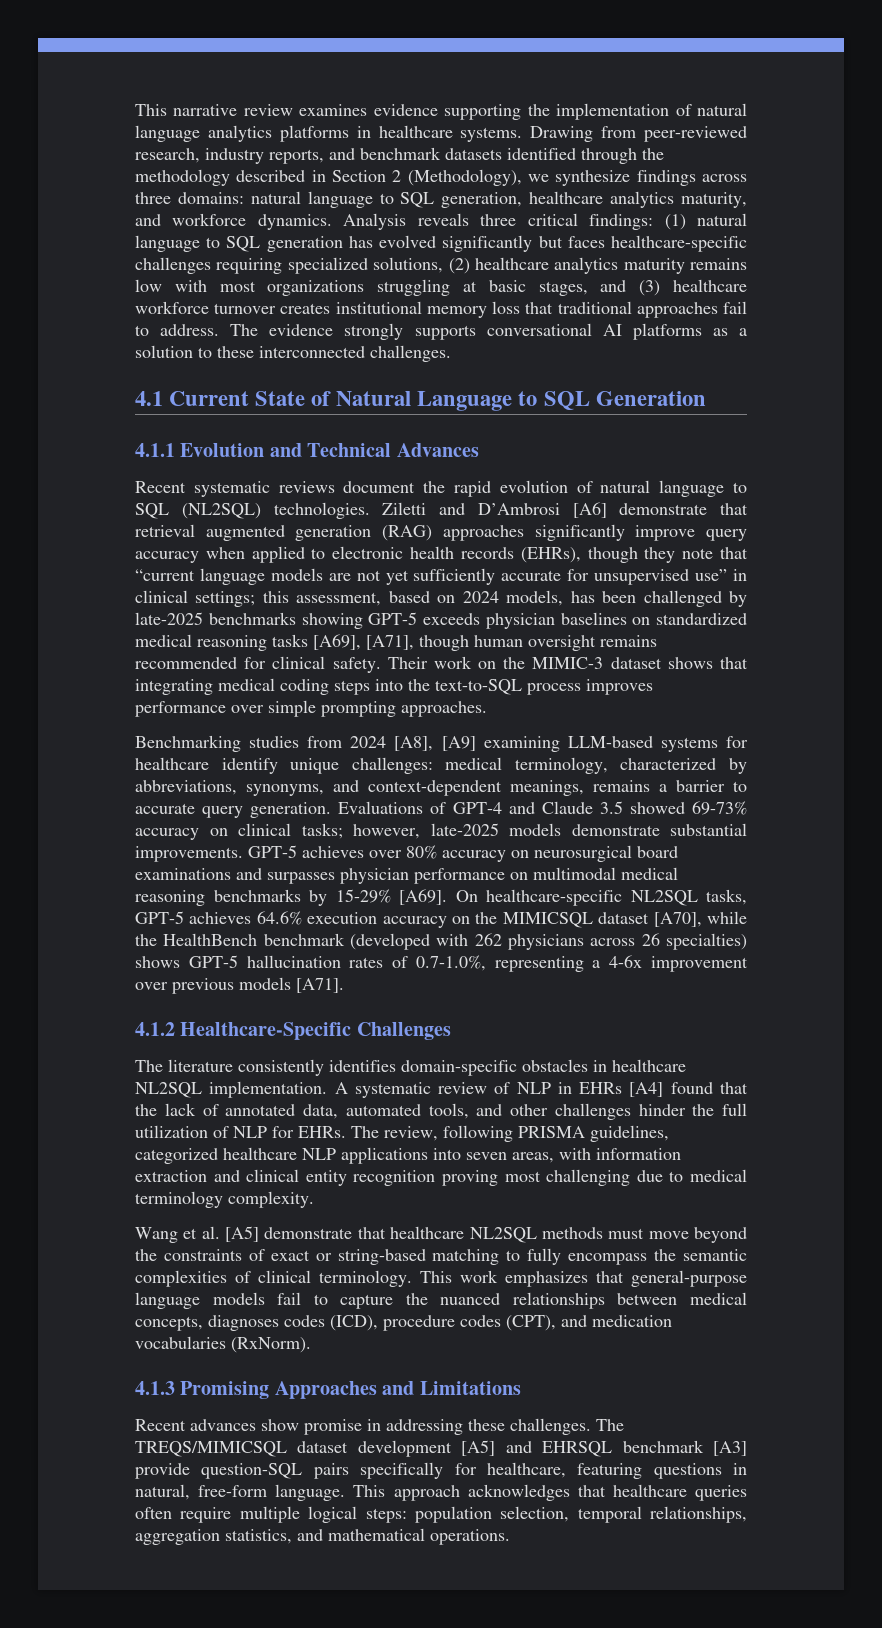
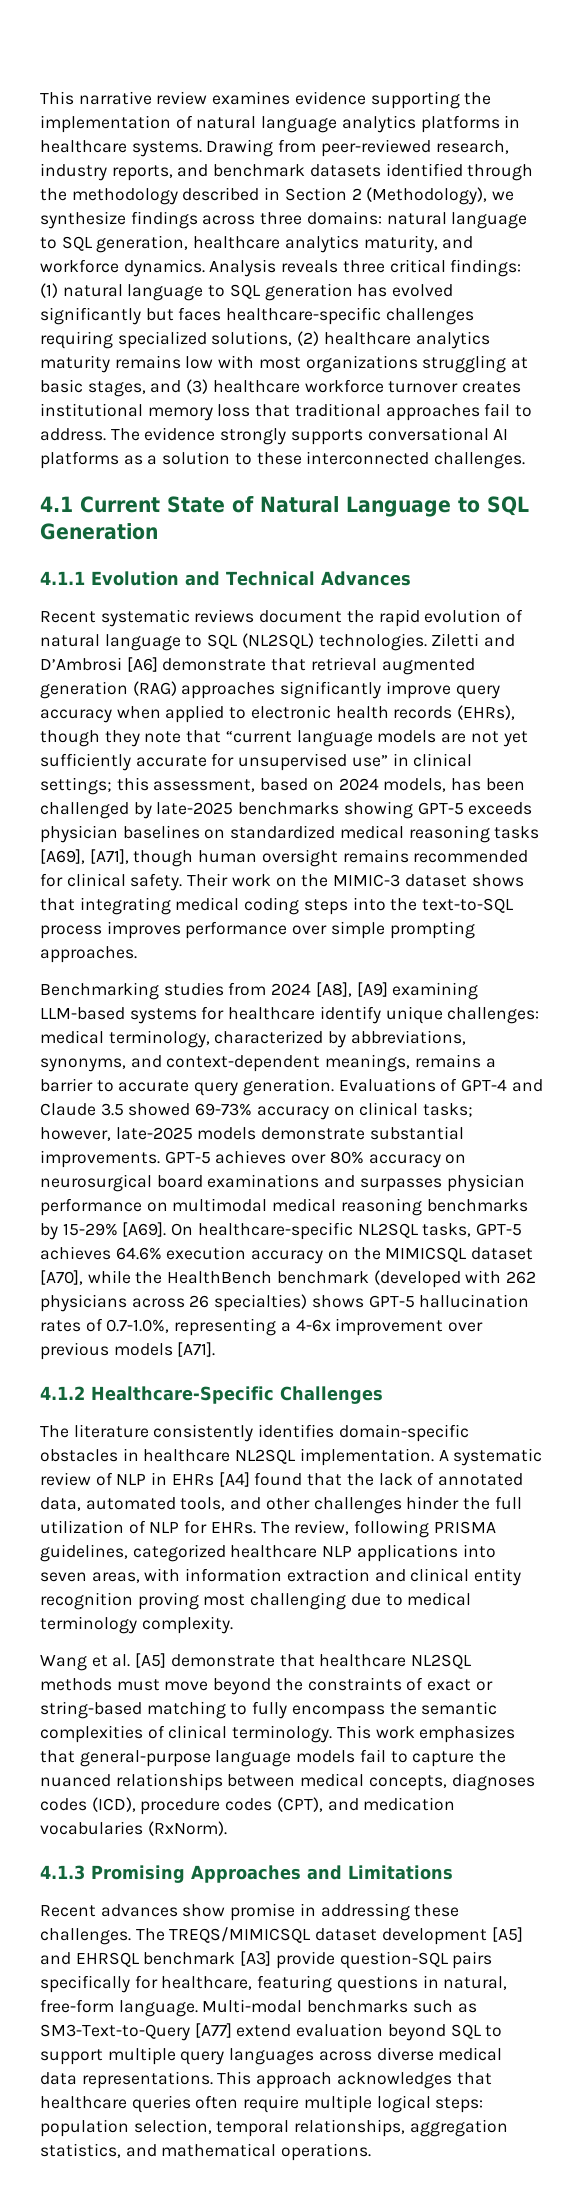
(346, 1492) none -> [202,1999,477,2013] [40,2023,503,2041] [40,2047,503,2065] [40,2071,213,2089] Multi-modal benchmarks such as SM3-Text-to-Query [A77] extend evaluation beyond SQL to support multiple query languages across diverse medical data representations.

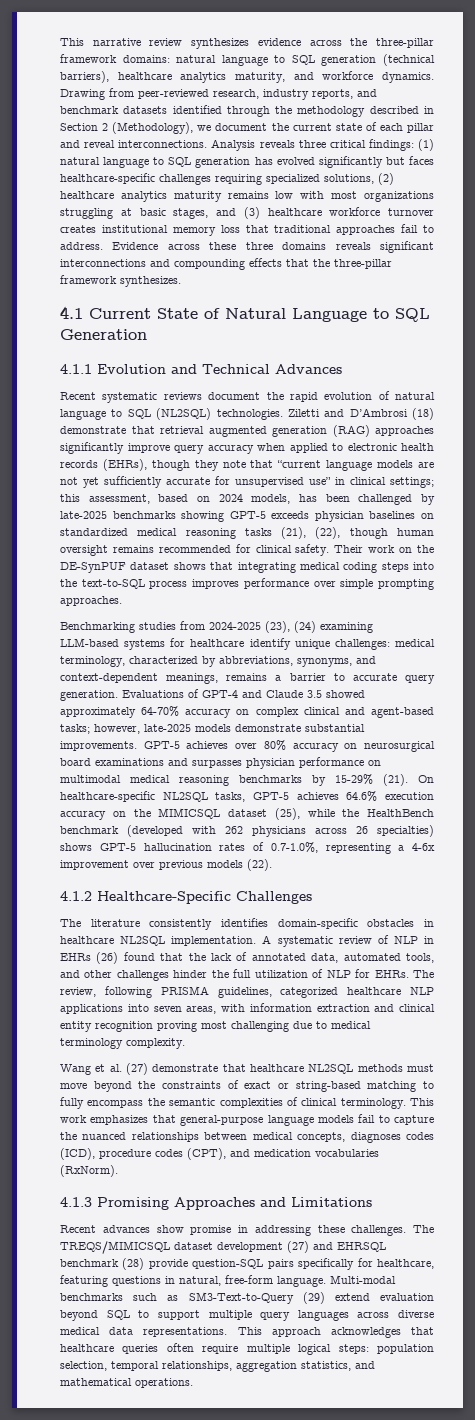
[212,91,492,109] [40,115,521,133] [40,140,202,157] examines evidence supporting the implementation of natural language analytics platforms in healthcare systems. -> [191,38,435,49] [60,54,435,66] [60,71,434,83] synthesizes evidence across the three-pillar framework domains: natural language to SQL generation (technical barriers), healthcare analytics maturity, and workforce dynamics.
[40,211,528,229] [40,235,474,253] [40,259,205,277] synthesize findings across three domains: natural language to SQL generation, healthcare analytics maturity, and workforce dynamics. -> [215,122,435,133] [60,140,208,148] document the current state of each pillar and reveal interconnections.
[110,427,509,445] [40,451,526,469] The evidence strongly supports conversational AI platforms as a solution to these interconnected challenges. -> [112,241,434,253] [60,258,392,270] [60,275,181,287] Evidence across these three domains reveals significant interconnections and compounding effects that the three-pillar framework synthesizes.
[126,657,158,672] [A6] -> [412,408,434,420] (18)
[40,849,129,864] [A69], [A71], -> [281,527,341,539] (21), (22),
[333,874,401,887] MIMIC-3 -> [60,562,126,573] DE-SynPUF
[271,982,388,997] 2024 [A8], [A9] -> [209,621,316,633] 2024-2025 (23), (24)
[195,1102,419,1120] 69-73% accuracy on clinical -> [60,706,434,718] approximately 64-70% accuracy on complex clinical and agent-based
[122,1222,167,1237] [A69]. -> [383,774,408,786] (21).
[40,1270,83,1285] [A70], -> [274,808,300,820] (25),
[177,1342,216,1357] [A71]. -> [247,859,272,871] (22).
[218,1472,250,1487] [A4] -> [96,952,119,964] (26)
[135,1653,167,1668] [A5] -> [126,1063,148,1075] (27)
[491,1927,523,1942] [A5] -> [287,1241,309,1253] (27)
[240,1951,272,1966] [A3] -> [122,1258,145,1270] (28)
[194,2023,232,2038] [A77] -> [302,1292,325,1304] (29)

